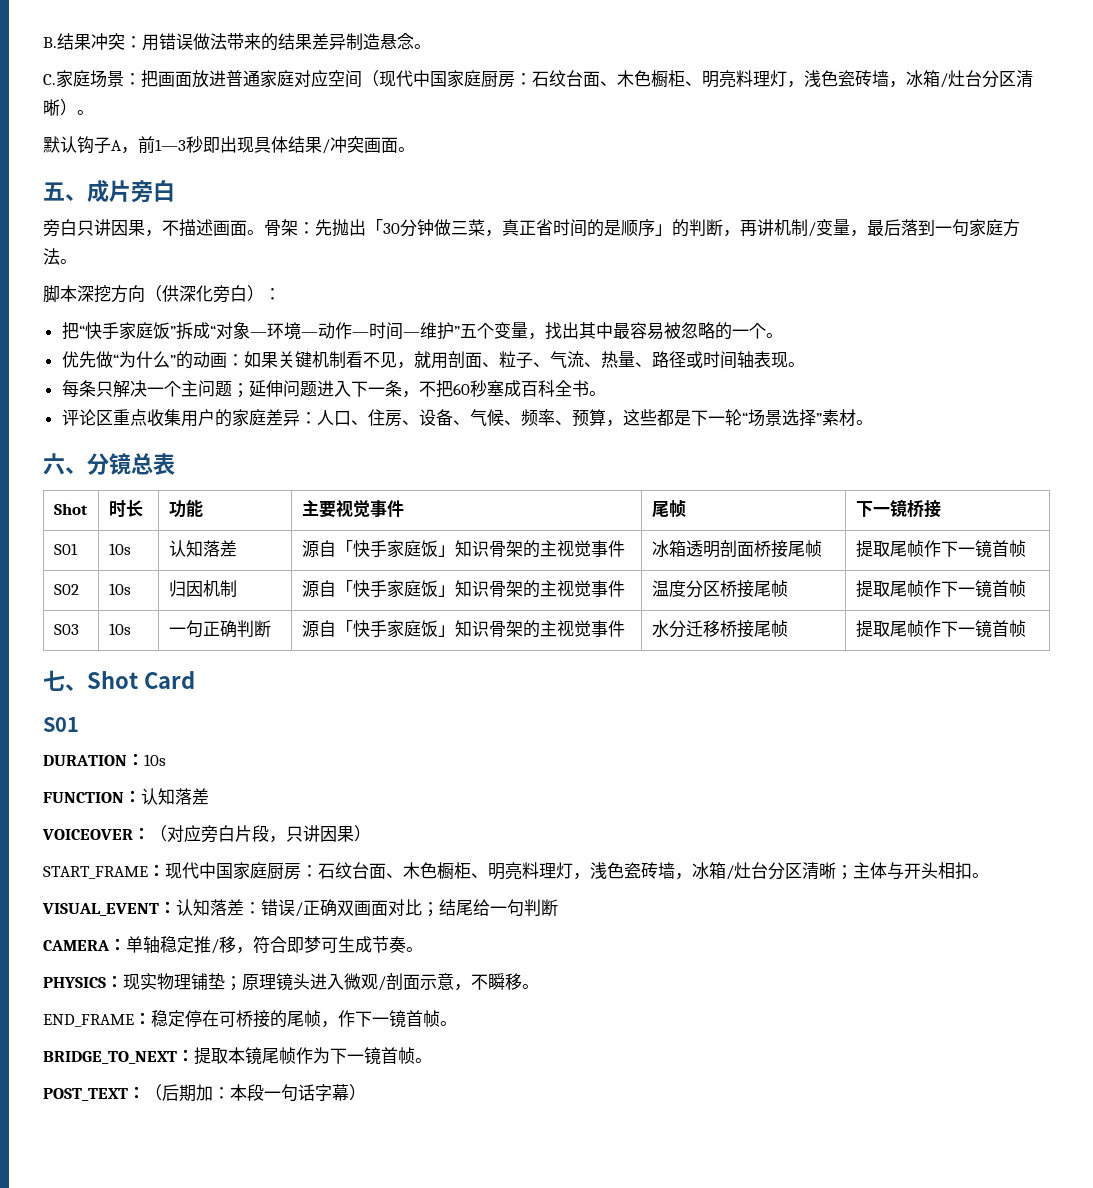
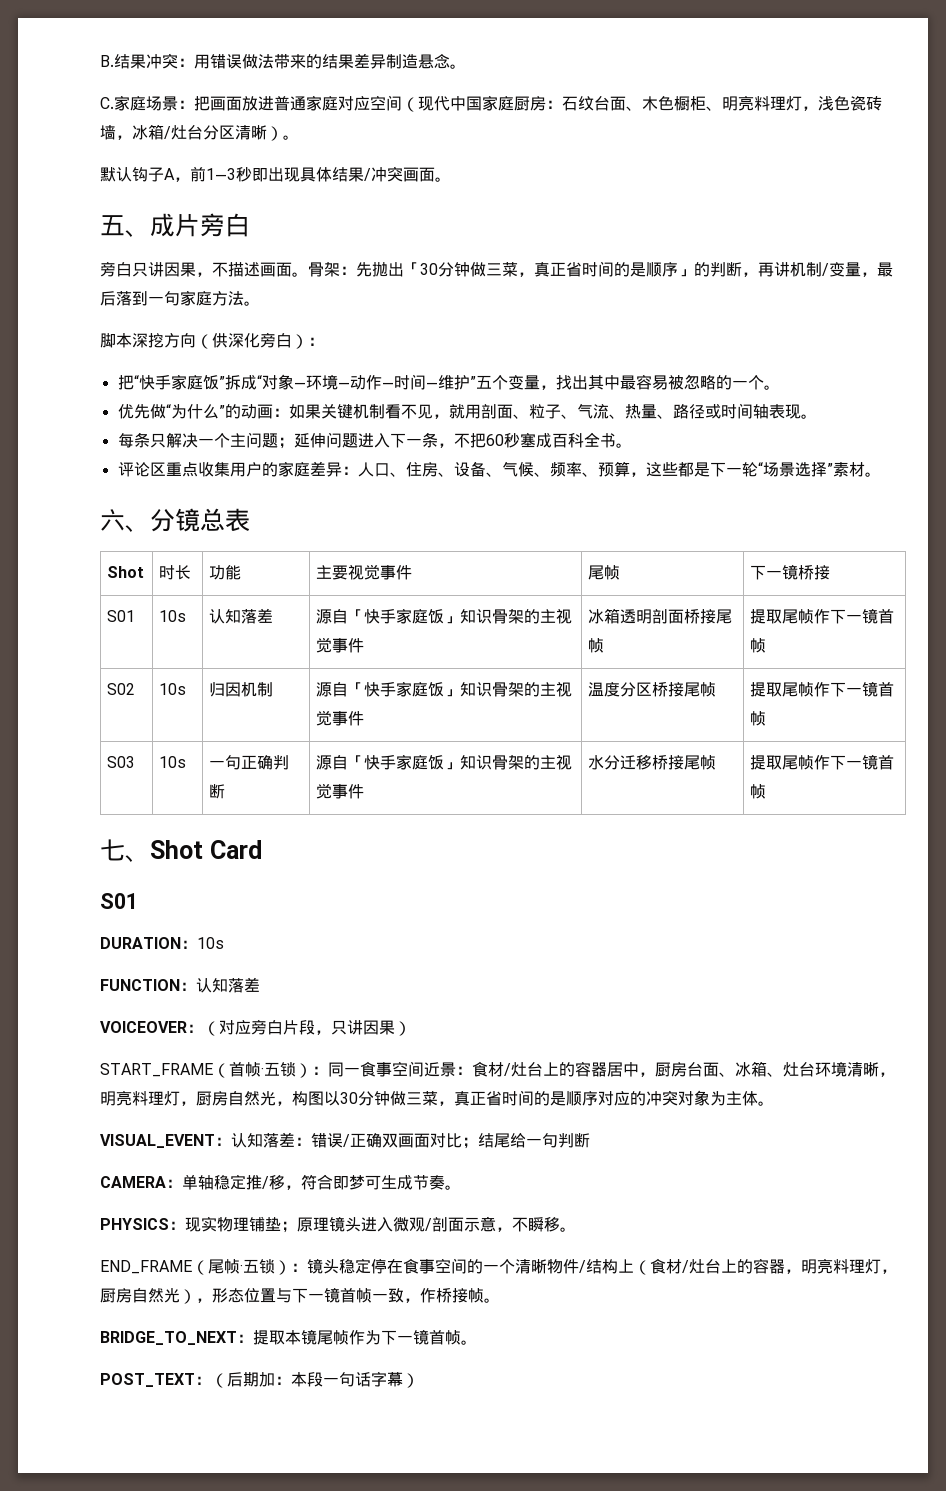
[148,862,972,880] ：现代中国家庭厨房：石纹台面、木色橱柜、明亮料理灯，浅色瓷砖墙，冰箱/灶台分区清晰；主体与开头相扣 -> [213,1061,895,1078] [100,1090,758,1106] （首帧·五锁）：同一食事空间近景：食材/灶台上的容器居中，厨房台面、冰箱、灶台环境清晰，明亮料理灯，厨房自然光，构图以30分钟做三菜，真正省时间的是顺序对应的冲突对象为主体
[134,1010,423,1028] ：稳定停在可桥接的尾帧，作下一镜首 -> [192,1258,897,1275] [100,1287,468,1304] （尾帧·五锁）：镜头稳定停在食事空间的一个清晰物件/结构上（食材/灶台上的容器，明亮料理灯，厨房自然光），形态位置与下一镜首帧一致，作桥接

